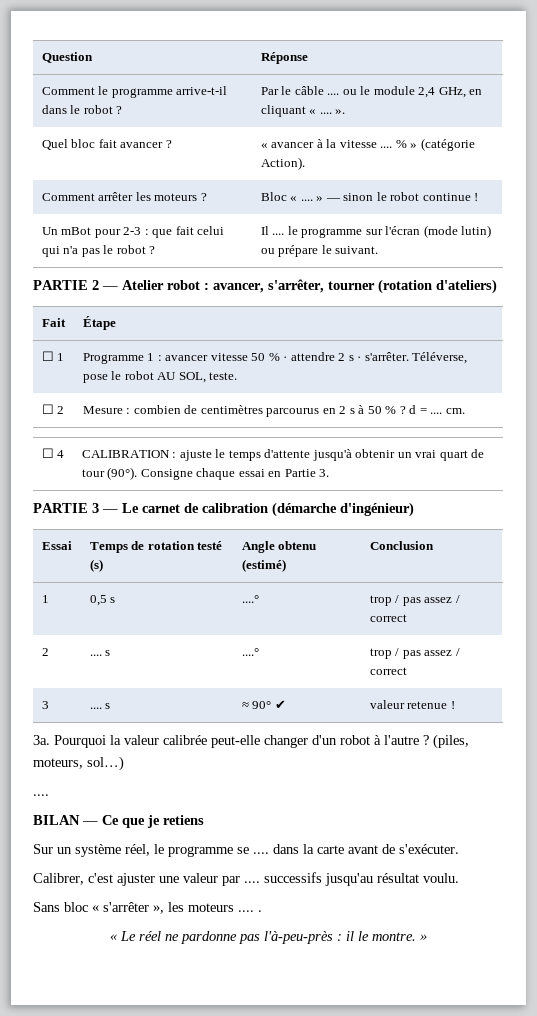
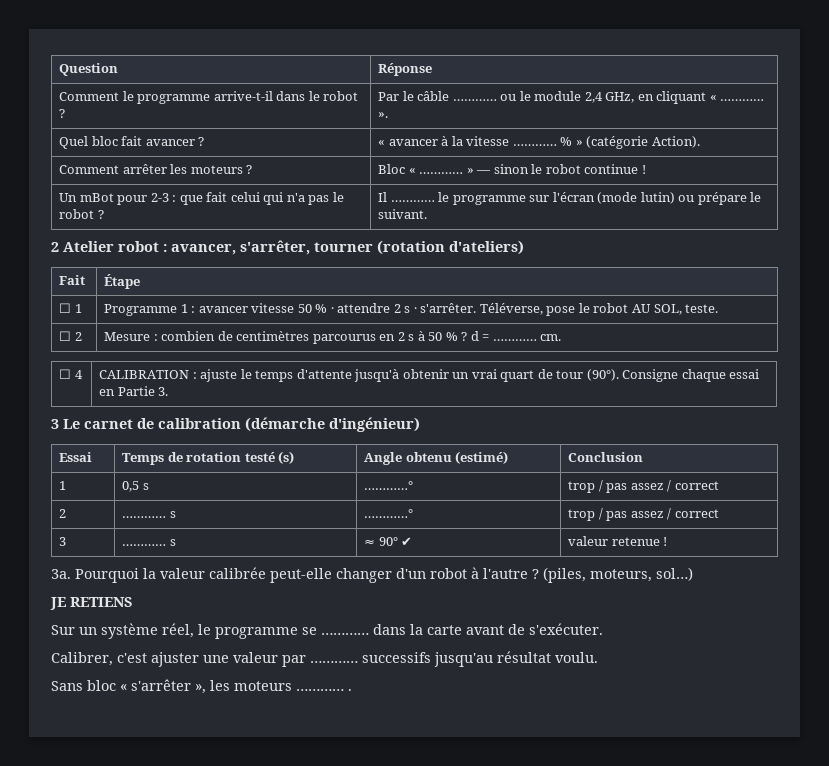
[327,93,340,95] .... -> [452,99,497,101] …………
[319,112,332,114] .... -> [720,99,765,101] …………
[380,146,393,148] .... -> [512,144,557,146] …………
[300,199,313,201] .... -> [419,172,464,174] …………
[272,233,285,235] .... -> [390,200,435,202] …………
[33,280,118,290] PARTIE 2 — -> [51,242,59,252] 2
[430,412,443,414] .... -> [492,339,537,341] …………
[33,503,118,513] PARTIE 3 — -> [51,419,59,429] 3
[241,595,259,603] ....° -> [364,481,414,490] …………°
[89,650,111,656] [241,648,259,656] .... s | ....° -> [122,511,176,518] [364,509,414,518] ………… s | …………°
[89,707,102,709] .... -> [122,544,167,546] …………
[33,794,49,796] [33,815,204,828] .... // BILAN — Ce que je retiens -> [50,597,133,610] JE RETIENS
[253,852,269,854] .... -> [321,633,369,635] …………
[244,881,260,883] .... -> [310,661,358,663] …………
[238,910,254,912] .... -> [296,689,344,691] …………
[109,931,427,944] // « Le réel ne pardonne pas l'à-peu-près : il le montre. » -> (352, 690) none

